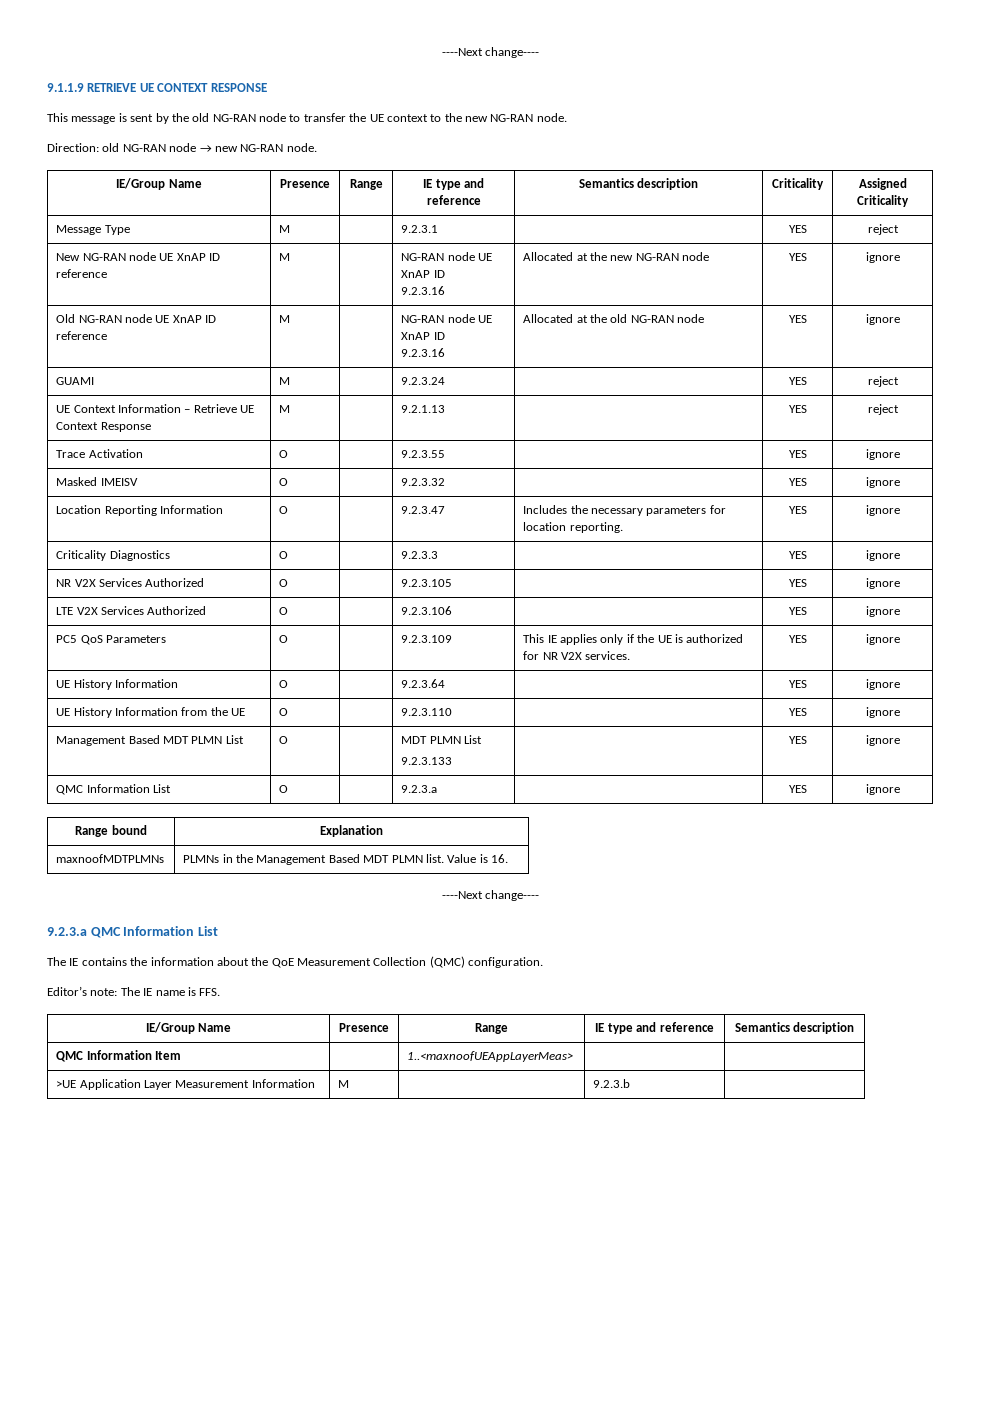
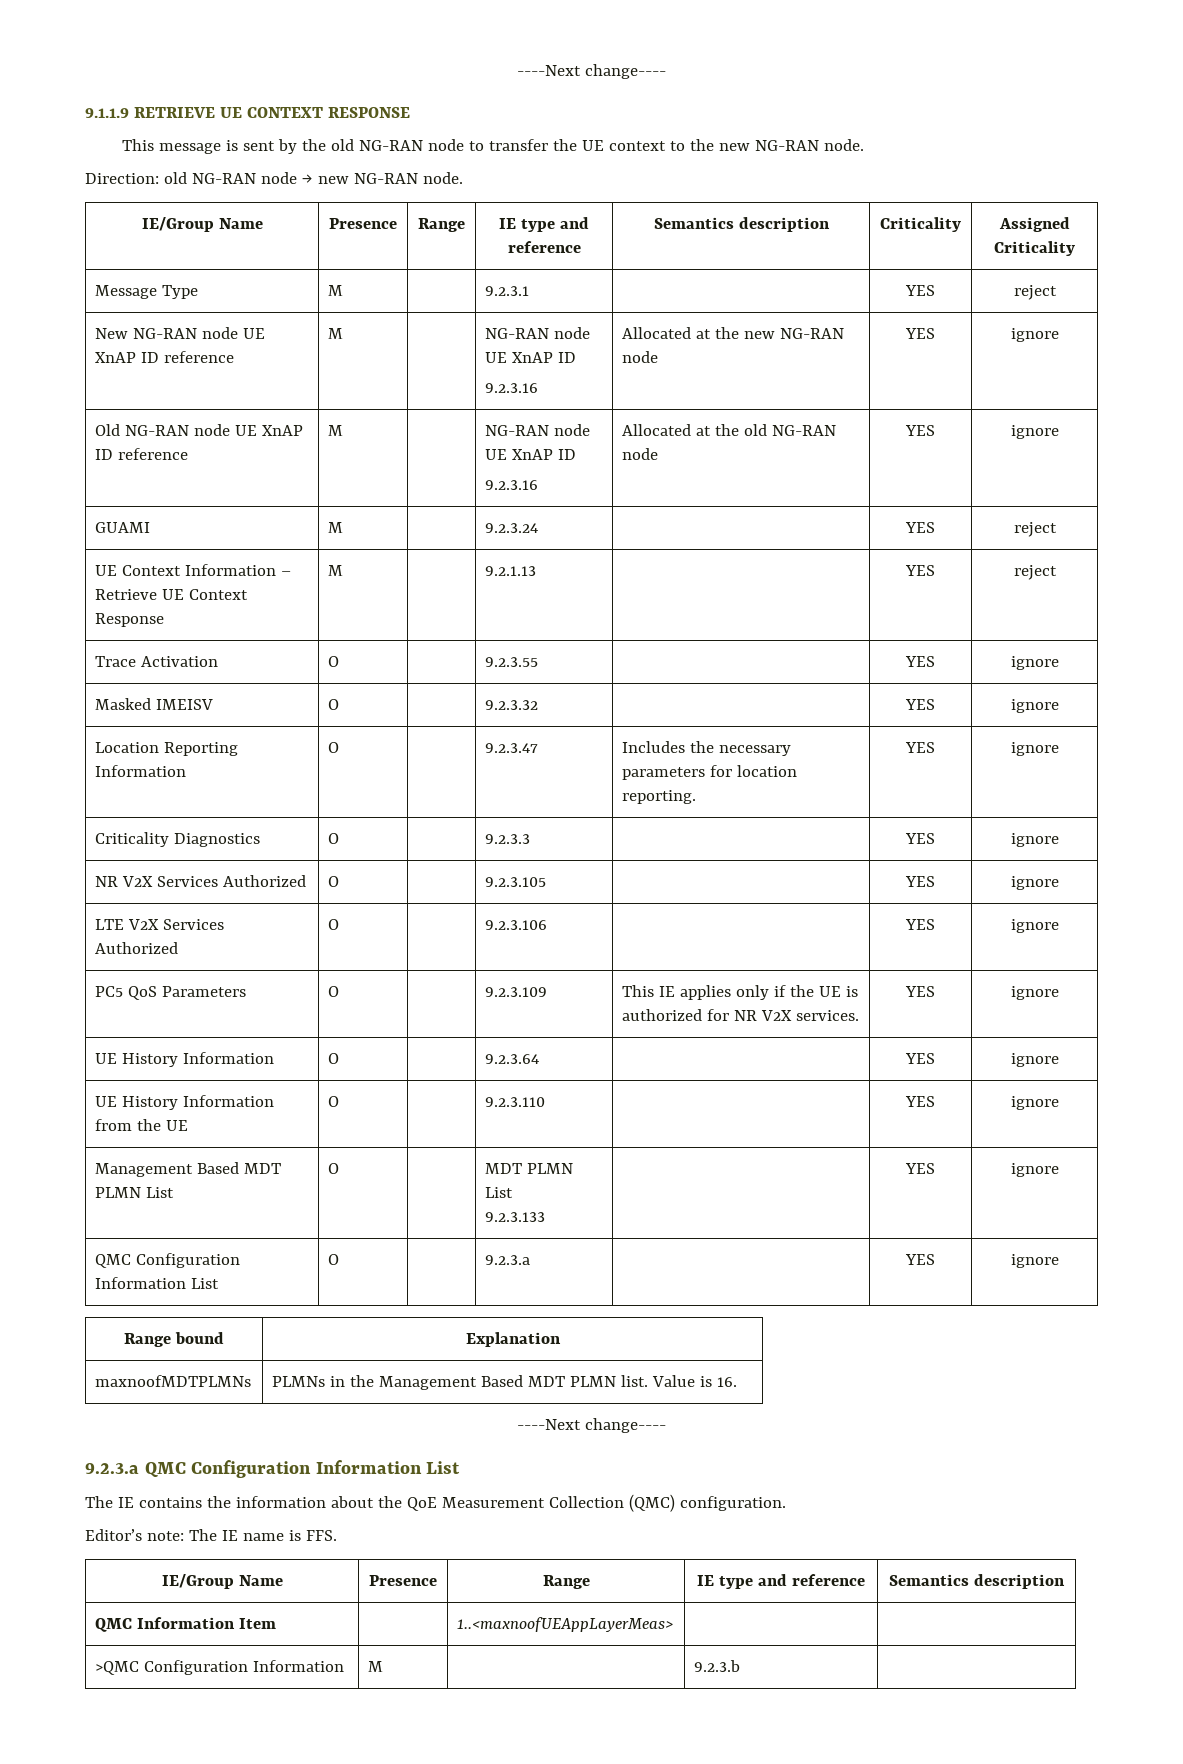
(84, 790) none -> [136,1253,241,1268] Configuration
(121, 932) none -> [191,1460,312,1478] Configuration
[56,1079,250,1090] >UE Application Layer Measurement -> [95,1660,249,1675] >QMC Configuration

